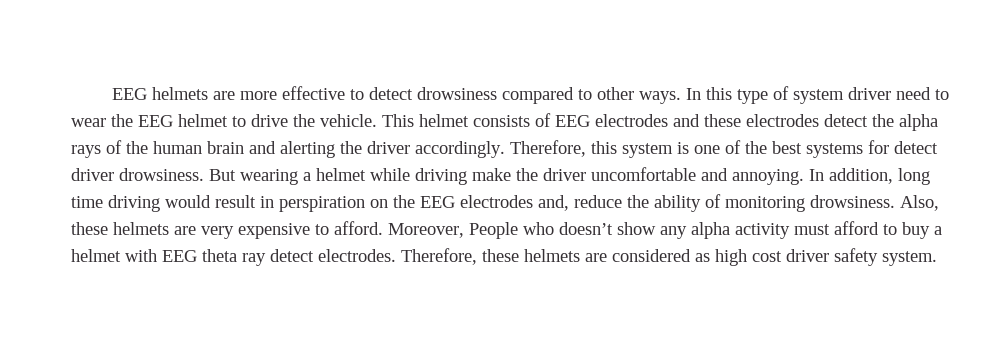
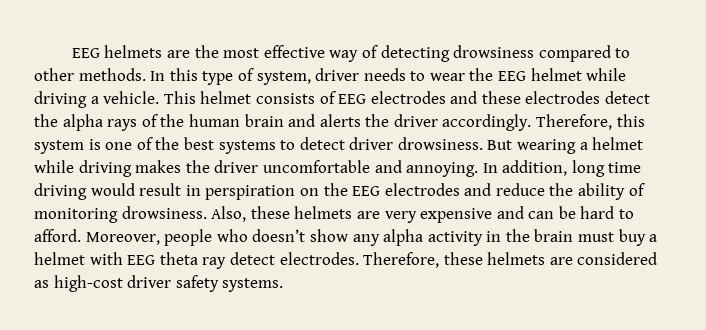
[239,86,413,100] more effective to detect -> [194,45,450,62] the most effective way of detecting
[638,91,681,104] ways. -> [78,68,146,81] methods.
[792,87,931,104] system driver need -> [256,68,406,85] system, driver needs
[232,114,315,127] to drive the -> [586,68,627,81] [34,91,99,108] while driving a
[280,141,335,158] alerting -> [319,114,361,127] alerts
[868,140,889,154] for -> [280,140,296,150] to
[472,168,511,181] make -> [135,160,182,173] makes
[538,195,569,211] and, -> [464,183,492,196] and
(310, 231) none -> [496,206,615,219] and can be hard
[469,222,518,239] People -> [164,229,213,246] people
[794,221,897,235] must afford to -> [486,229,615,242] in the brain must
[715,249,782,266] high cost -> [53,275,123,292] high-cost
[882,251,937,266] system. -> [222,278,284,292] systems.

